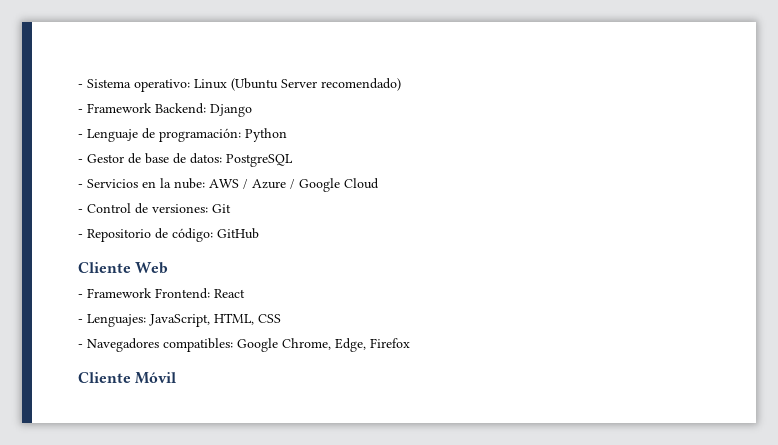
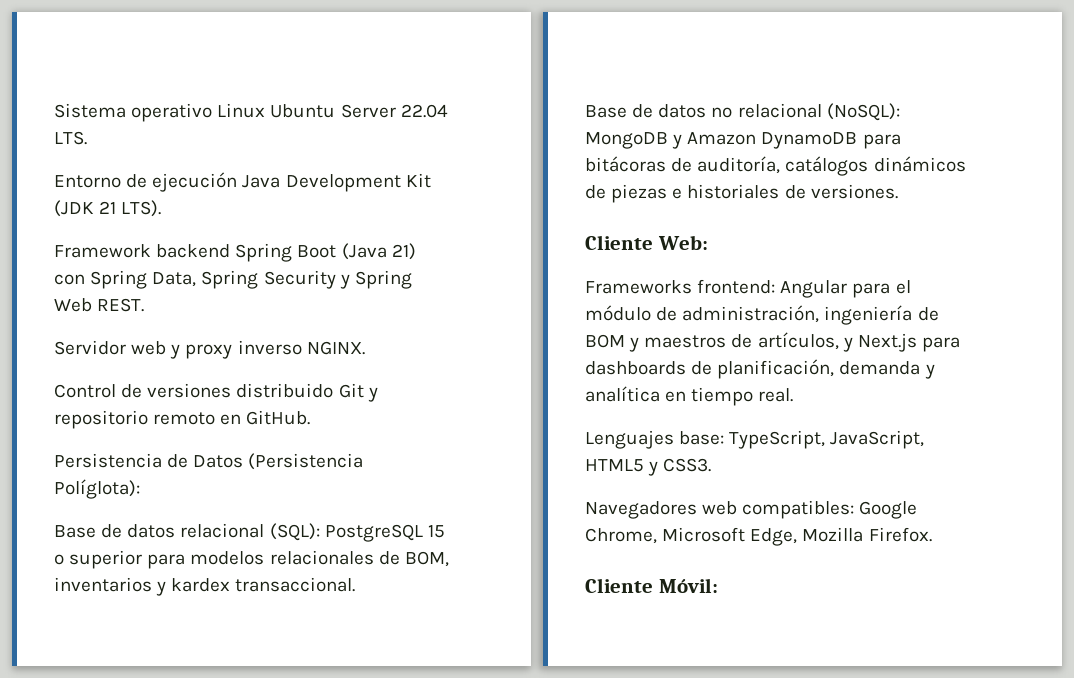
[78,78,401,92] [78,103,252,117] [78,128,287,142] [78,153,293,167] [78,178,379,192] [78,203,231,214] [78,228,259,242] [78,262,169,274] [78,288,245,299] [78,313,281,327] [78,338,410,352] [78,372,177,384] - Sistema operativo: Linux (Ubuntu Server recomendado) // - Framework Backend: Django // - Lenguaje de programación: Python // - Gestor de base de datos: PostgreSQL // - Servicios en la nube: AWS / Azure / Google Cloud // - Control de versiones: Git // - Repositorio de código: GitHub // Cliente Web // - Framework Frontend: React // - Lenguajes: JavaScript, HTML, CSS // - Navegadores compatibles: Google Chrome, Edge, Firefox // Cliente Móvil -> [54,103,448,122] [54,131,87,145] [54,172,431,192] [54,200,162,217] [54,243,416,262] [54,270,412,289] [54,298,145,312] [54,340,365,359] [54,383,378,402] [54,410,311,429] [54,453,364,470] [54,479,140,499] [54,523,445,542] [54,550,449,569] [54,577,356,596] [585,103,900,121] [585,132,901,149] [585,156,966,176] [585,184,898,203] [585,235,708,250] [585,279,911,298] [585,305,939,325] [585,332,960,352] [585,359,935,379] [585,386,794,406] [585,430,925,449] [585,458,712,476] [585,500,918,519] [585,527,932,546] [585,578,718,593] Sistema operativo Linux Ubuntu Server 22.04 LTS. // Entorno de ejecución Java Development Kit (JDK 21 LTS). // Framework backend Spring Boot (Java 21) con Spring Data, Spring Security y Spring Web REST. // Servidor web y proxy inverso NGINX. // Control de versiones distribuido Git y repositorio remoto en GitHub. // Persistencia de Datos (Persistencia Políglota): // Base de datos relacional (SQL): PostgreSQL 15 o superior para modelos relacionales de BOM, inventarios y kardex transaccional. // Base de datos no relacional (NoSQL): MongoDB y Amazon DynamoDB para bitácoras de auditoría, catálogos dinámicos de piezas e historiales de versiones. // Cliente Web: // Frameworks frontend: Angular para el módulo de administración, ingeniería de BOM y maestros de artículos, y Next.js para dashboards de planificación, demanda y analítica en tiempo real. // Lenguajes base: TypeScript, JavaScript, HTML5 y CSS3. // Navegadores web compatibles: Google Chrome, Microsoft Edge, Mozilla Firefox. // Cliente Móvil:

